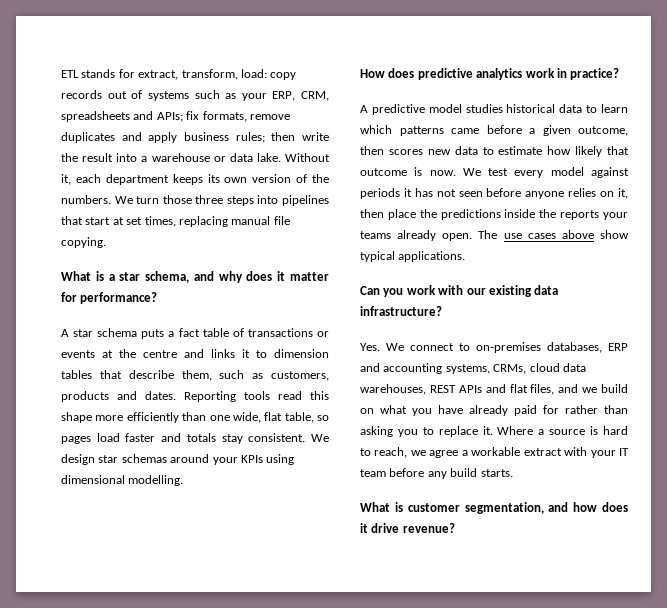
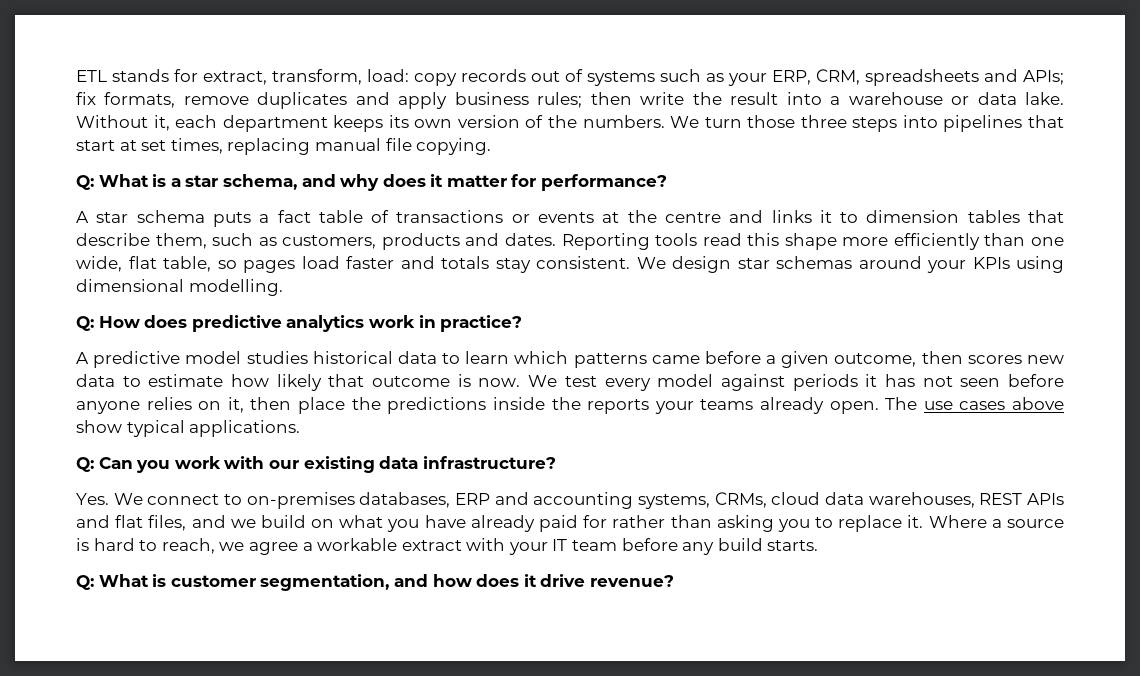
(106, 242) none -> [76,175,94,190] Q:
(184, 480) none -> [76,316,94,331] Q:
(466, 256) none -> [76,457,94,472] Q:
(513, 473) none -> [76,575,94,590] Q:

